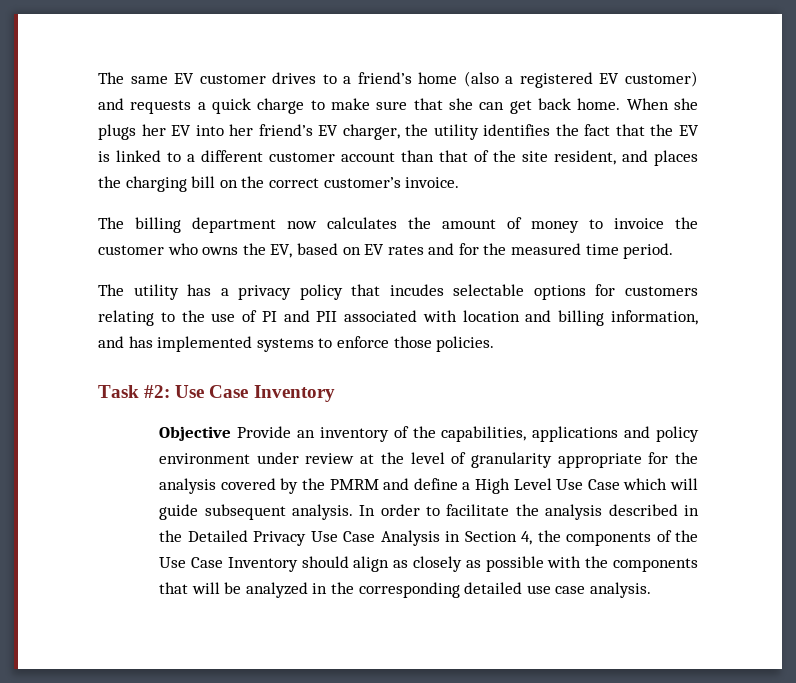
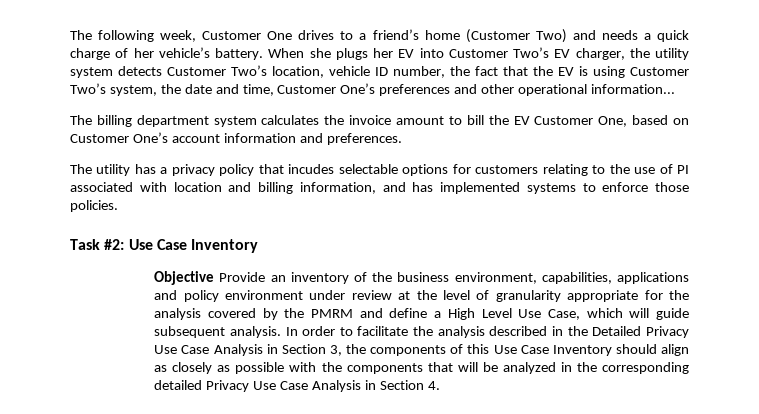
[98,72,266,84] The same EV customer -> [70,30,293,42] The following week, Customer One
[463,71,699,88] [98,98,621,114] (also a registered EV customer) and requests a quick charge to make sure that she can get back home. -> [465,29,690,43] [70,47,263,60] (Customer Two) and needs a quick charge of her vehicle’s battery.
[229,124,313,136] her friend’s -> [448,47,549,58] Customer Two’s
[483,124,551,136] identifies -> [70,65,445,78] system detects Customer Two’s location, vehicle ID number,
[116,150,698,166] [98,176,460,192] linked to a different customer account than that of the site resident, and places the charging bill on the correct customer’s invoice. -> [593,66,689,78] [70,83,675,96] using Customer Two’s system, the date and time, Customer One’s preferences and other operational information...
[287,221,317,229] now -> [213,116,257,127] system
[442,217,698,233] [98,243,674,259] amount of money to invoice the customer who owns the EV, based on EV rates and for the measured time period. -> [349,115,690,127] [70,132,402,145] invoice amount to bill the EV Customer One, based on Customer One’s account information and preferences.
[283,310,338,322] and PII -> (690, 169) none
(436, 432) none -> [397,272,537,284] business environment,
[587,479,620,490] Case -> [547,309,580,320] Case,
[521,531,533,545] 4, -> [329,345,342,356] 3,
[675,530,699,542] the -> [467,344,490,354] this
[526,582,652,598] use case analysis. -> [206,380,440,392] Privacy Use Case Analysis in Section 4.

